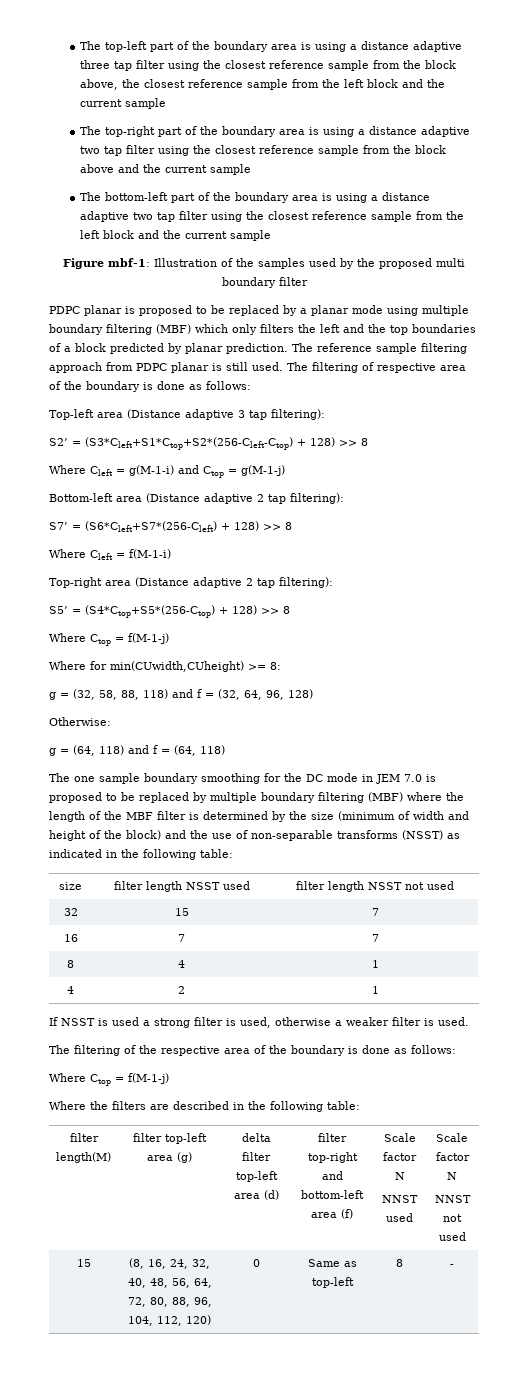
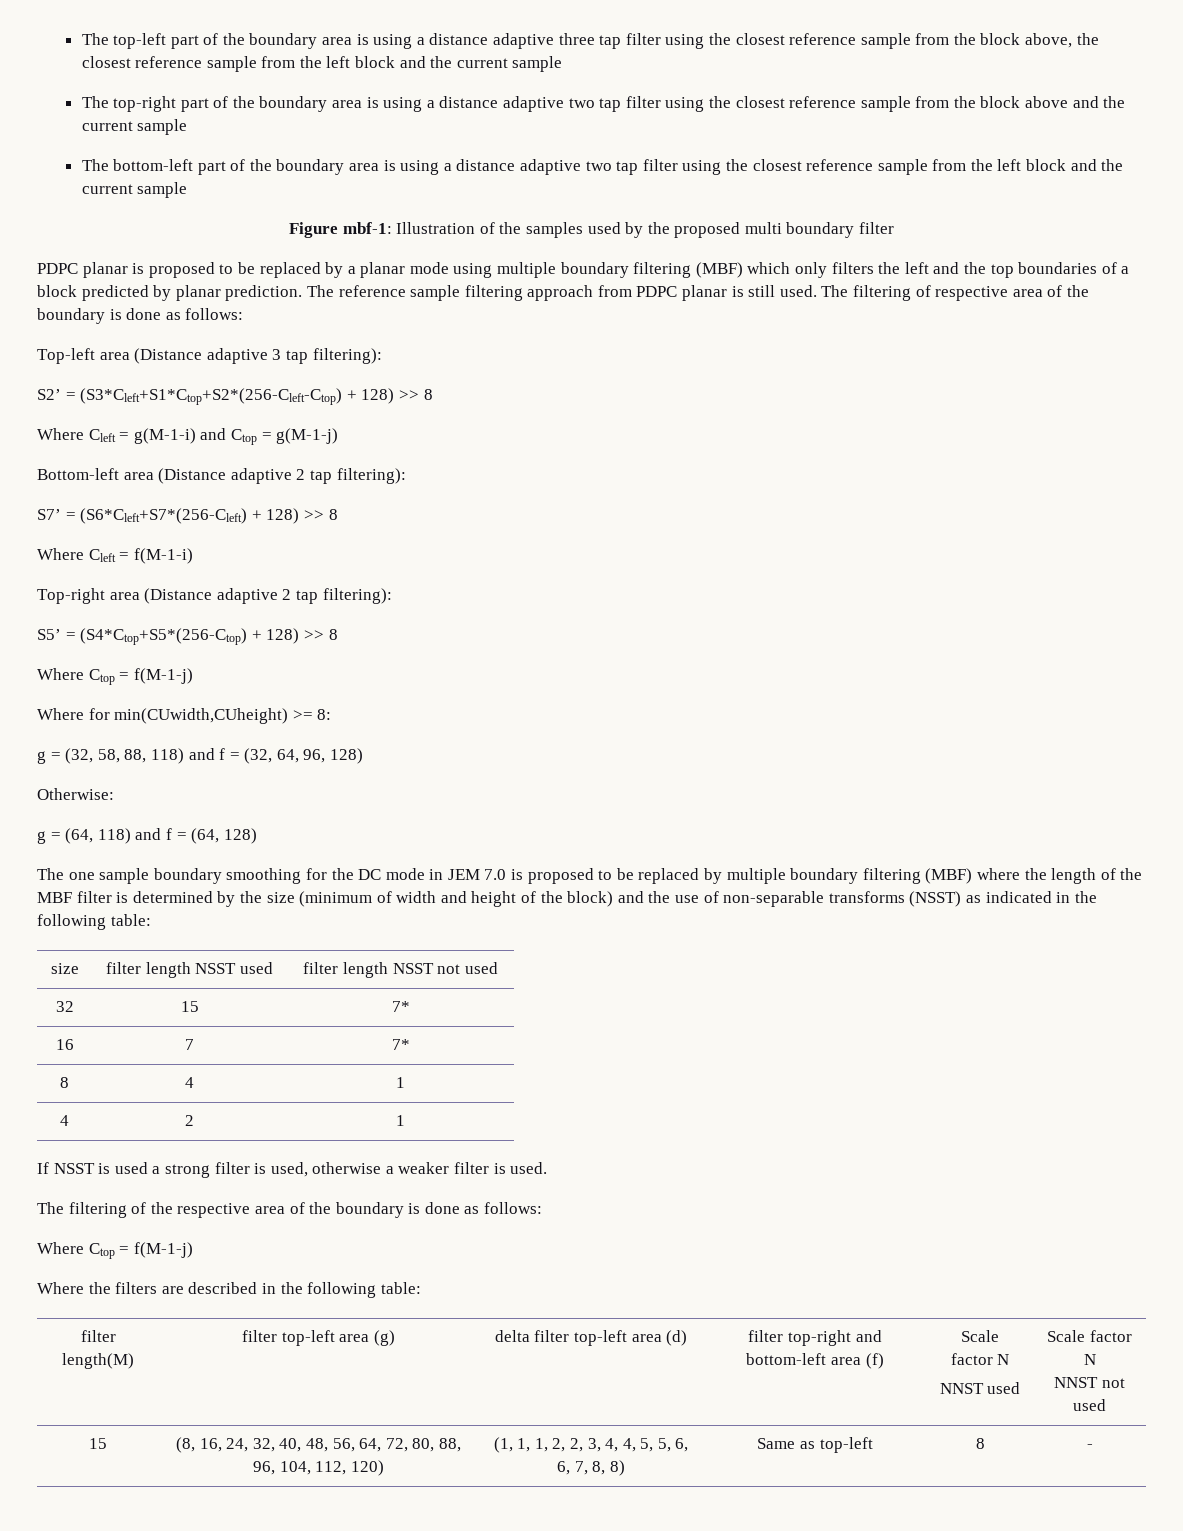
[200,745,225,755] 118) -> [223,828,257,844] 128)
[371,908,379,916] 7 -> [391,1001,410,1012] 7*
[371,934,379,942] 7 -> [391,1039,410,1050] 7*
[252,1259,260,1267] 0 -> [493,1437,689,1453] [557,1460,625,1476] (1, 1, 1, 2, 2, 3, 4, 4, 5, 5, 6, 6, 7, 8, 8)

